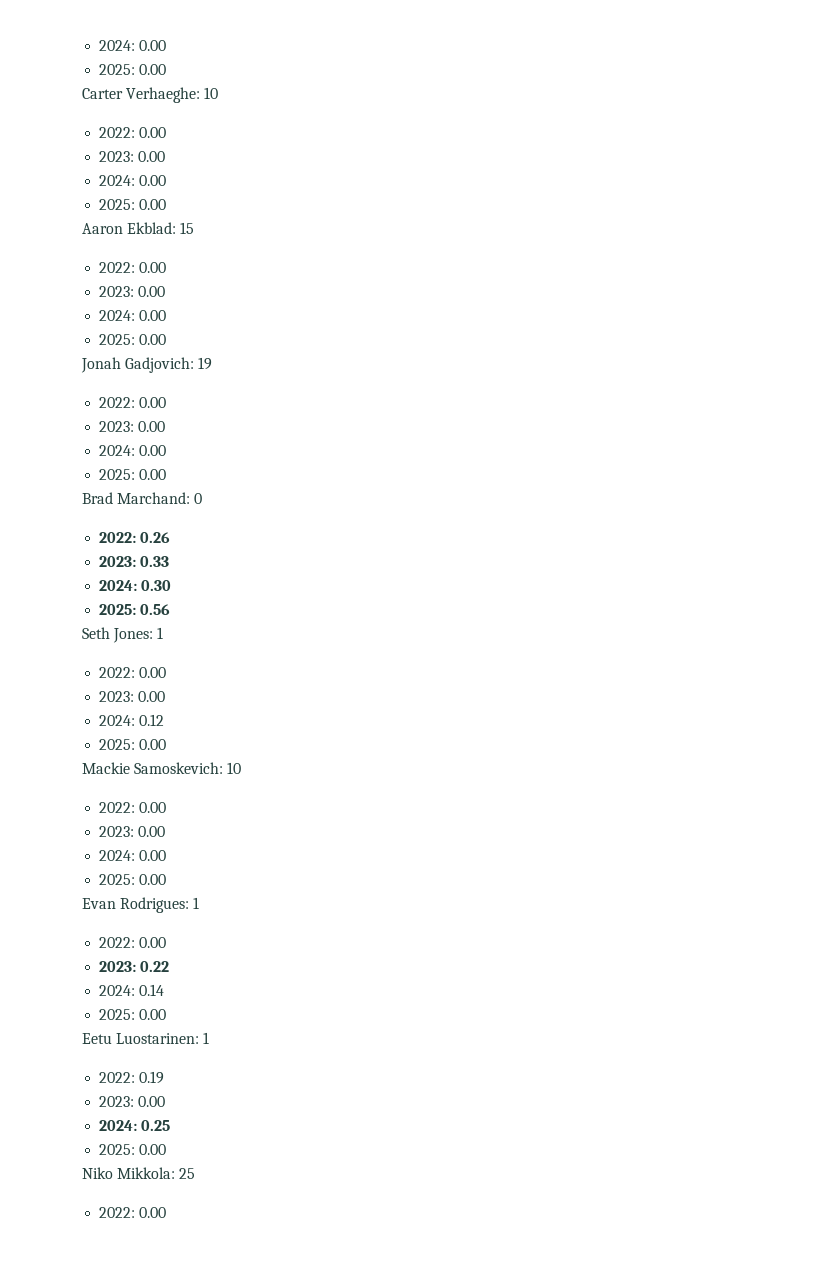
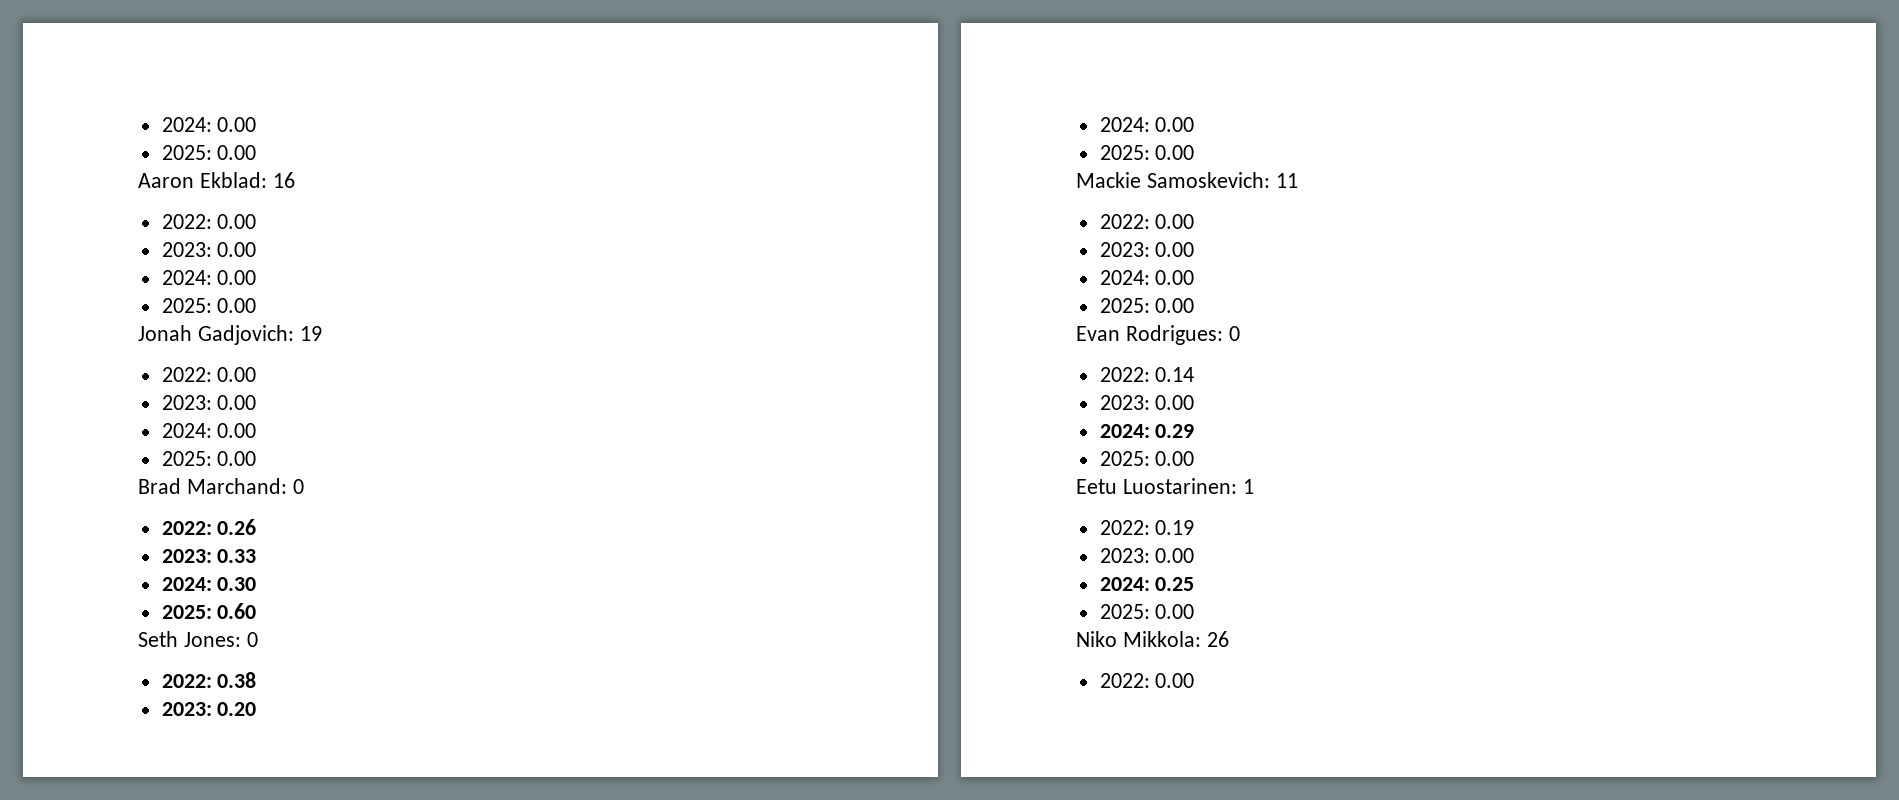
[99,40,167,51] [99,64,167,75] [82,87,219,103] [99,127,167,138] [99,151,166,162] [99,175,167,186] [99,199,167,210] 2024: 0.00 // 2025: 0.00 // Carter Verhaeghe: 10 // 2022: 0.00 // 2023: 0.00 // 2024: 0.00 // 2025: 0.00 -> [161,117,257,132] [161,145,257,160] 2024: 0.00 // 2025: 0.00
[180,222,195,234] 15 -> [272,172,295,188] 16
[140,604,171,615] 0.56 -> [217,603,257,619] 0.60
[157,627,164,639] [99,667,167,678] [99,691,166,702] [99,714,165,726] 1 // 2022: 0.00 // 2023: 0.00 // 2024: 0.12 -> [246,632,258,647] [161,672,257,688] [161,702,257,716] [1099,117,1195,132] 0 // 2022: 0.38 // 2023: 0.20 // 2024: 0.00
[227,762,242,774] 10 -> [1275,173,1298,188] 11
[193,897,200,909] [99,937,167,948] [99,961,170,972] [99,984,165,996] 1 // 2022: 0.00 // 2023: 0.22 // 2024: 0.14 -> [1228,326,1240,341] [1099,367,1195,382] [1099,395,1195,410] [1099,424,1195,438] 0 // 2022: 0.14 // 2023: 0.00 // 2024: 0.29
[179,1168,196,1179] 25 -> [1206,631,1229,647] 26

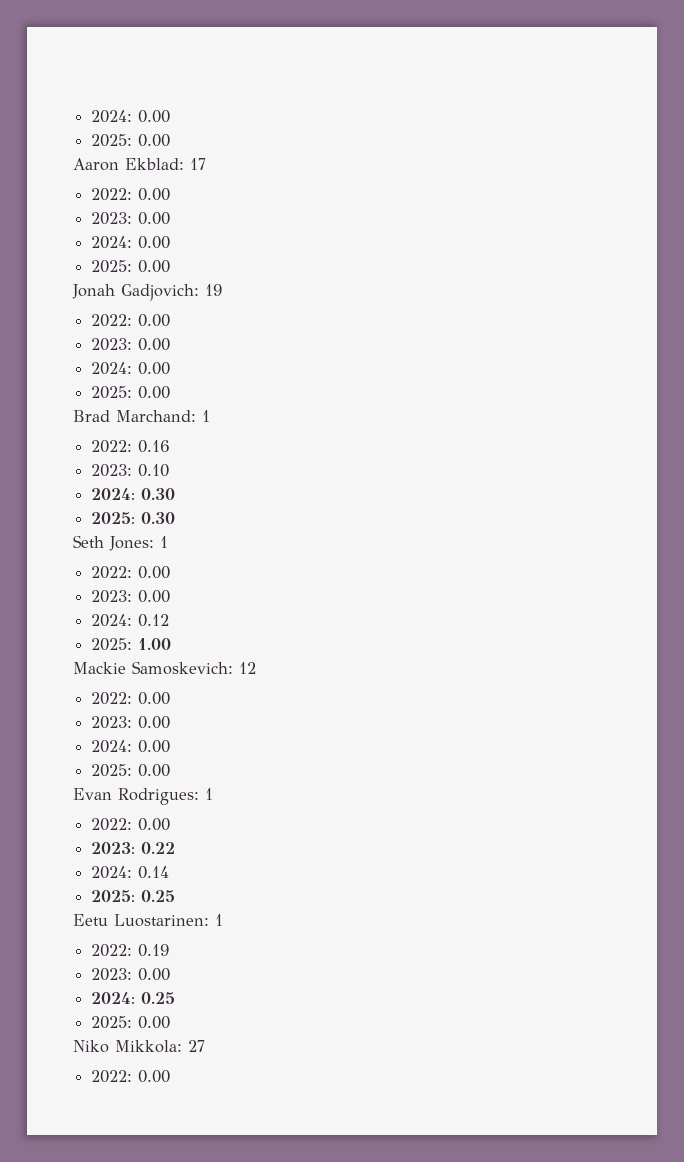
[272,172,295,188] 16 -> [190,158,206,170] 17
[292,479,304,494] [161,519,257,535] [161,549,257,563] 0 // 2022: 0.26 // 2023: 0.33 -> [202,410,210,422] [91,440,171,453] [91,464,170,477] 1 // 2022: 0.16 // 2023: 0.10
[217,603,257,619] 0.60 -> [141,512,176,524] 0.30
[246,632,258,647] [161,672,257,688] [161,702,257,716] [1099,117,1195,132] [1099,145,1195,160] 0 // 2022: 0.38 // 2023: 0.20 // 2024: 0.00 // 2025: 0.00 -> [160,536,168,548] [91,566,171,579] [91,590,171,603] [91,614,170,627] [91,638,172,651] 1 // 2022: 0.00 // 2023: 0.00 // 2024: 0.12 // 2025: 1.00
[1275,173,1298,188] 11 -> [239,662,256,674] 12
[1228,326,1240,341] [1099,367,1195,382] [1099,395,1195,410] [1099,424,1195,438] [1099,451,1195,466] 0 // 2022: 0.14 // 2023: 0.00 // 2024: 0.29 // 2025: 0.00 -> [205,788,213,800] [91,818,171,831] [91,842,176,854] [91,866,170,879] [91,890,176,902] 1 // 2022: 0.00 // 2023: 0.22 // 2024: 0.14 // 2025: 0.25
[1206,631,1229,647] 26 -> [188,1040,205,1052] 27

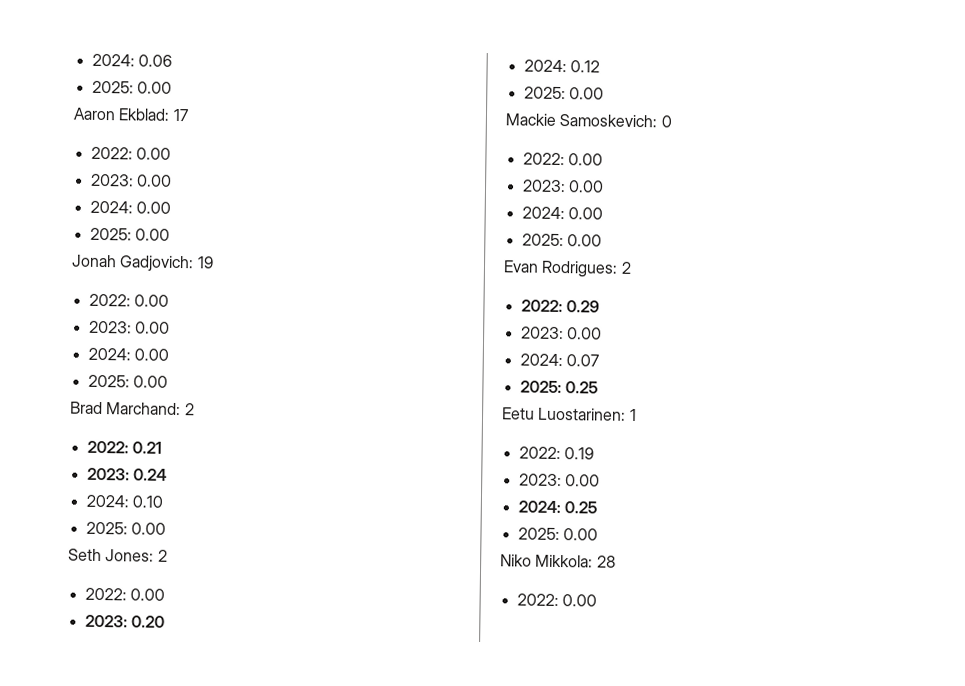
[91,110,171,123] 2024: 0.00 -> [91,53,172,67] 2024: 0.06
[202,410,210,422] [91,440,171,453] [91,464,133,477] 1 // 2022: 0.16 // 2023: -> [184,403,195,416] [86,440,162,454] [86,467,167,481] [85,494,129,508] 2 // 2022: 0.21 // 2023: 0.24 // 2024:
[91,488,176,500] [91,512,176,524] // 2024: 0.30 // 2025: 0.30 -> [85,521,166,535] // 2025: 0.00
[160,536,168,548] [91,566,171,579] [91,590,171,603] 1 // 2022: 0.00 // 2023: 0.00 -> [157,549,168,562] [84,587,165,601] [84,614,165,628] 2 // 2022: 0.00 // 2023: 0.20
[138,638,172,650] 1.00 -> [568,87,604,100] 0.00
[239,662,256,674] 12 -> [660,115,672,128] 0
[205,788,213,800] [91,818,171,831] [91,842,176,854] [91,866,170,879] 1 // 2022: 0.00 // 2023: 0.22 // 2024: 0.14 -> [620,261,632,274] [520,299,600,313] [520,326,602,340] [519,353,599,367] 2 // 2022: 0.29 // 2023: 0.00 // 2024: 0.07
[188,1040,205,1052] 27 -> [596,555,616,568] 28

